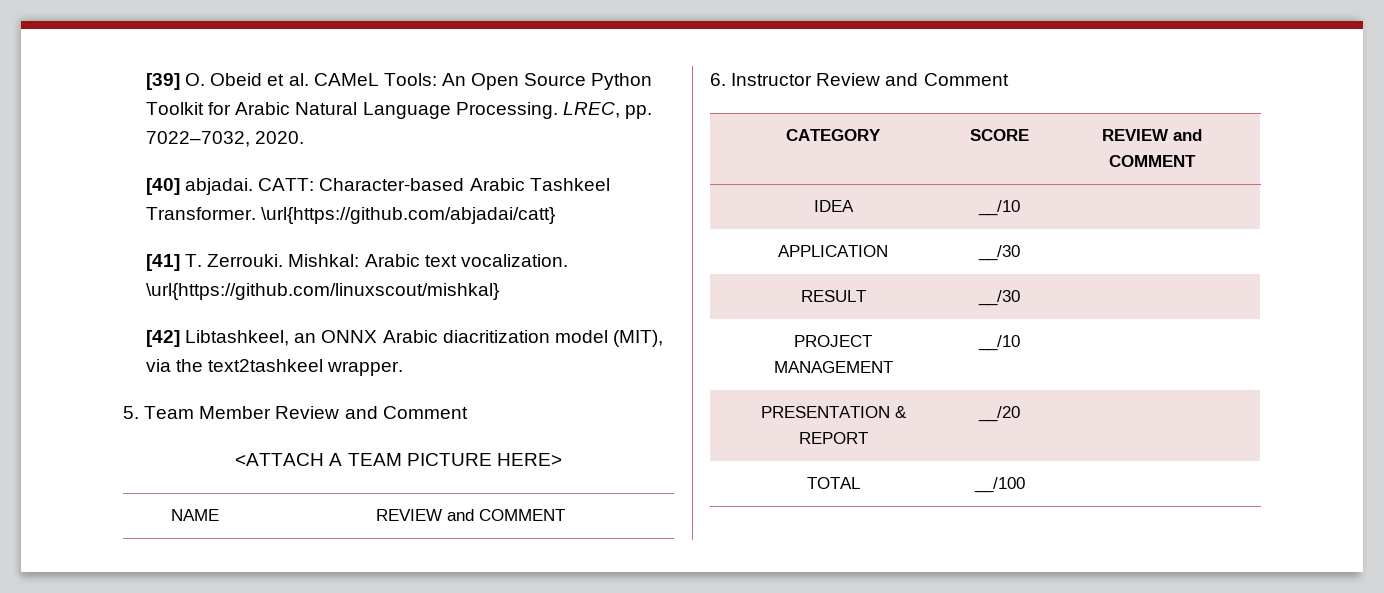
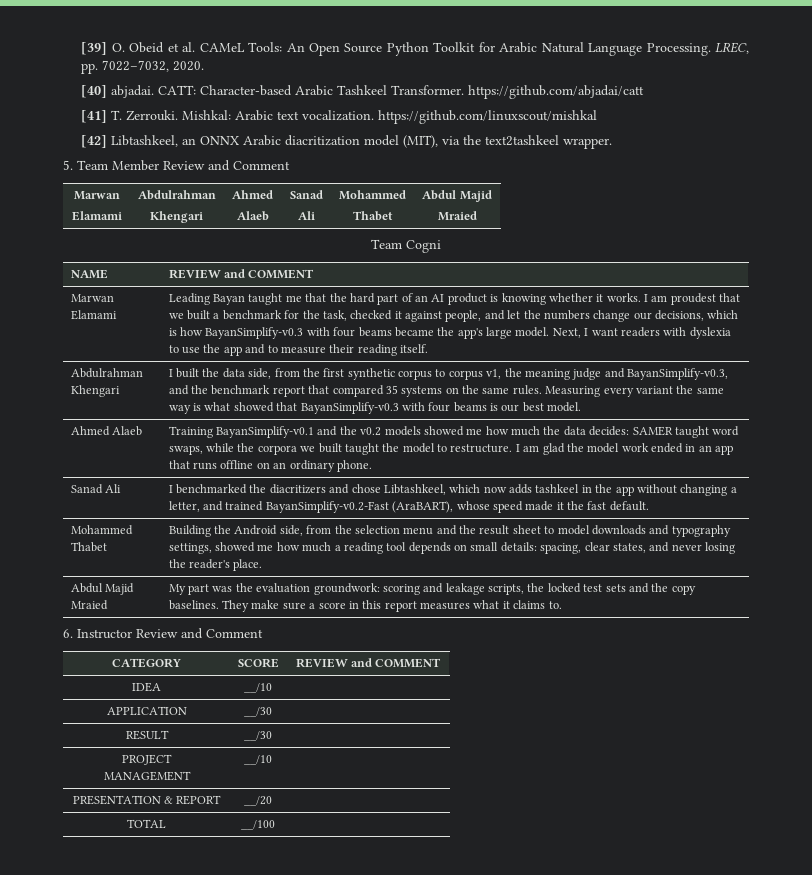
[261,207,556,224] \url{https://github.com/abjadai/catt} -> [468,85,645,99] https://github.com/abjadai/catt
[146,283,500,300] \url{https://github.com/linuxscout/mishkal} -> [378,110,598,124] https://github.com/linuxscout/mishkal
[235,453,562,466] [171,509,219,521] [375,509,565,521] // <ATTACH A TEAM PICTURE HERE> // NAME | REVIEW and COMMENT -> [73,191,120,200] [71,211,122,221] [137,190,216,200] [150,211,203,223] [232,190,273,199] [236,211,269,221] [289,190,323,199] [297,211,315,220] [338,190,406,200] [352,211,393,221] [422,190,492,202] [437,211,477,221] [371,239,441,253] [70,269,108,279] [168,269,315,279] [70,294,114,302] [70,310,117,320] [168,293,741,305] [168,310,739,322] [168,327,731,339] [168,344,429,356] [70,368,143,378] [70,385,120,397] [168,368,729,380] [168,385,724,397] [168,402,582,414] [70,426,143,436] [168,426,740,438] [168,443,734,455] [168,460,372,472] [70,484,122,494] [168,484,737,496] [168,501,649,513] [70,525,133,535] [70,542,107,552] [168,525,731,537] [168,542,736,554] [168,559,263,571] [70,583,135,595] [70,600,108,610] [168,583,696,595] [168,600,562,612] // Marwan // Elamami | Abdulrahman // Khengari | Ahmed // Alaeb | Sanad // Ali | Mohammed // Thabet | Abdul Majid // Mraied // Team Cogni // NAME | REVIEW and COMMENT // Marwan Elamami | Leading Bayan taught me that the hard part of an AI product is knowing whether it works. I am proudest that we built a benchmark for the task, checked it against people, and let the numbers change our decisions, which is how BayanSimplify-v0.3 with four beams became the app's large model. Next, I want readers with dyslexia to use the app and to measure their reading itself. // Abdulrahman Khengari | I built the data side, from the first synthetic corpus to corpus v1, the meaning judge and BayanSimplify-v0.3, and the benchmark report that compared 35 systems on the same rules. Measuring every variant the same way is what showed that BayanSimplify-v0.3 with four beams is our best model. // Ahmed Alaeb | Training BayanSimplify-v0.1 and the v0.2 models showed me how much the data decides: SAMER taught word swaps, while the corpora we built taught the model to restructure. I am glad the model work ended in an app that runs offline on an ordinary phone. // Sanad Ali | I benchmarked the diacritizers and chose Libtashkeel, which now adds tashkeel in the app without changing a letter, and trained BayanSimplify-v0.2-Fast (AraBART), whose speed made it the fast default. // Mohammed Thabet | Building the Android side, from the selection menu and the result sheet to model downloads and typography settings, showed me how much a reading tool depends on small details: spacing, clear states, and never losing the reader's place. // Abdul Majid Mraied | My part was the evaluation groundwork: scoring and leakage scripts, the locked test sets and the copy baselines. They make sure a score in this report measures what it claims to.

